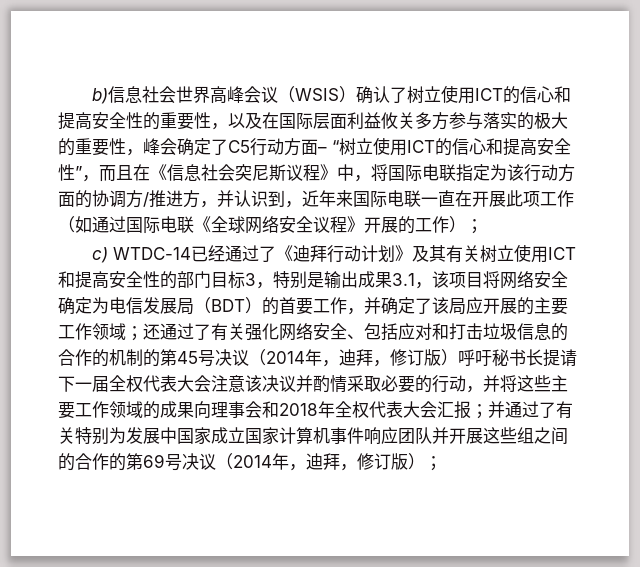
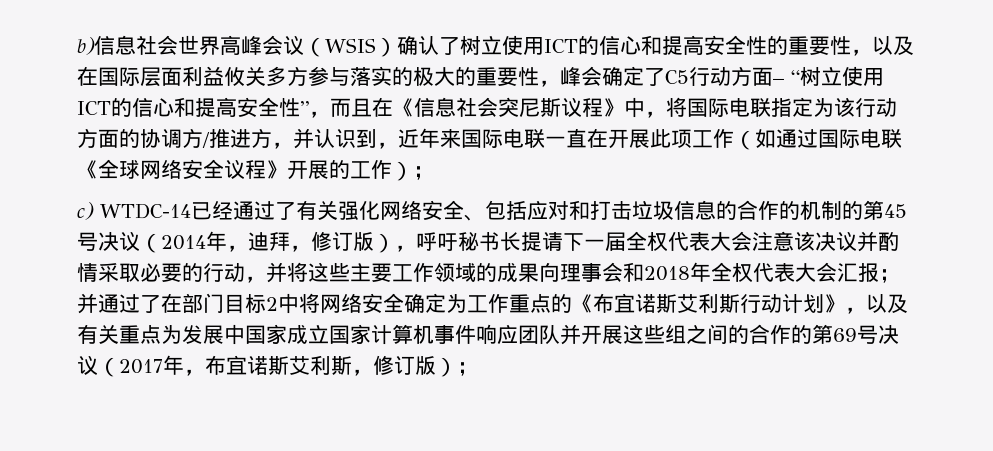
[276,244,577,263] [58,271,568,289] [58,297,568,315] [58,323,211,341] 《迪拜行动计划》及其有关树立使用ICT和提高安全性的部门目标3，特别是输出成果3.1，该项目将网络安全确定为电信发展局（BDT）的首要工作，并确定了该局应开展的主要工作领域；还通过了 -> (296, 211) none
(458, 357) none -> [395,245,416,252] ，
[556,401,573,419] [58,427,109,445] 有关特别 -> [161,293,908,314] [77,324,161,344] 在部门目标2中将网络安全确定为工作重点的《布宜诺斯艾利斯行动计划》，以及有关重点
[233,453,340,471] 2014年，迪拜 -> [119,355,352,376] 2017年，布宜诺斯艾利斯

